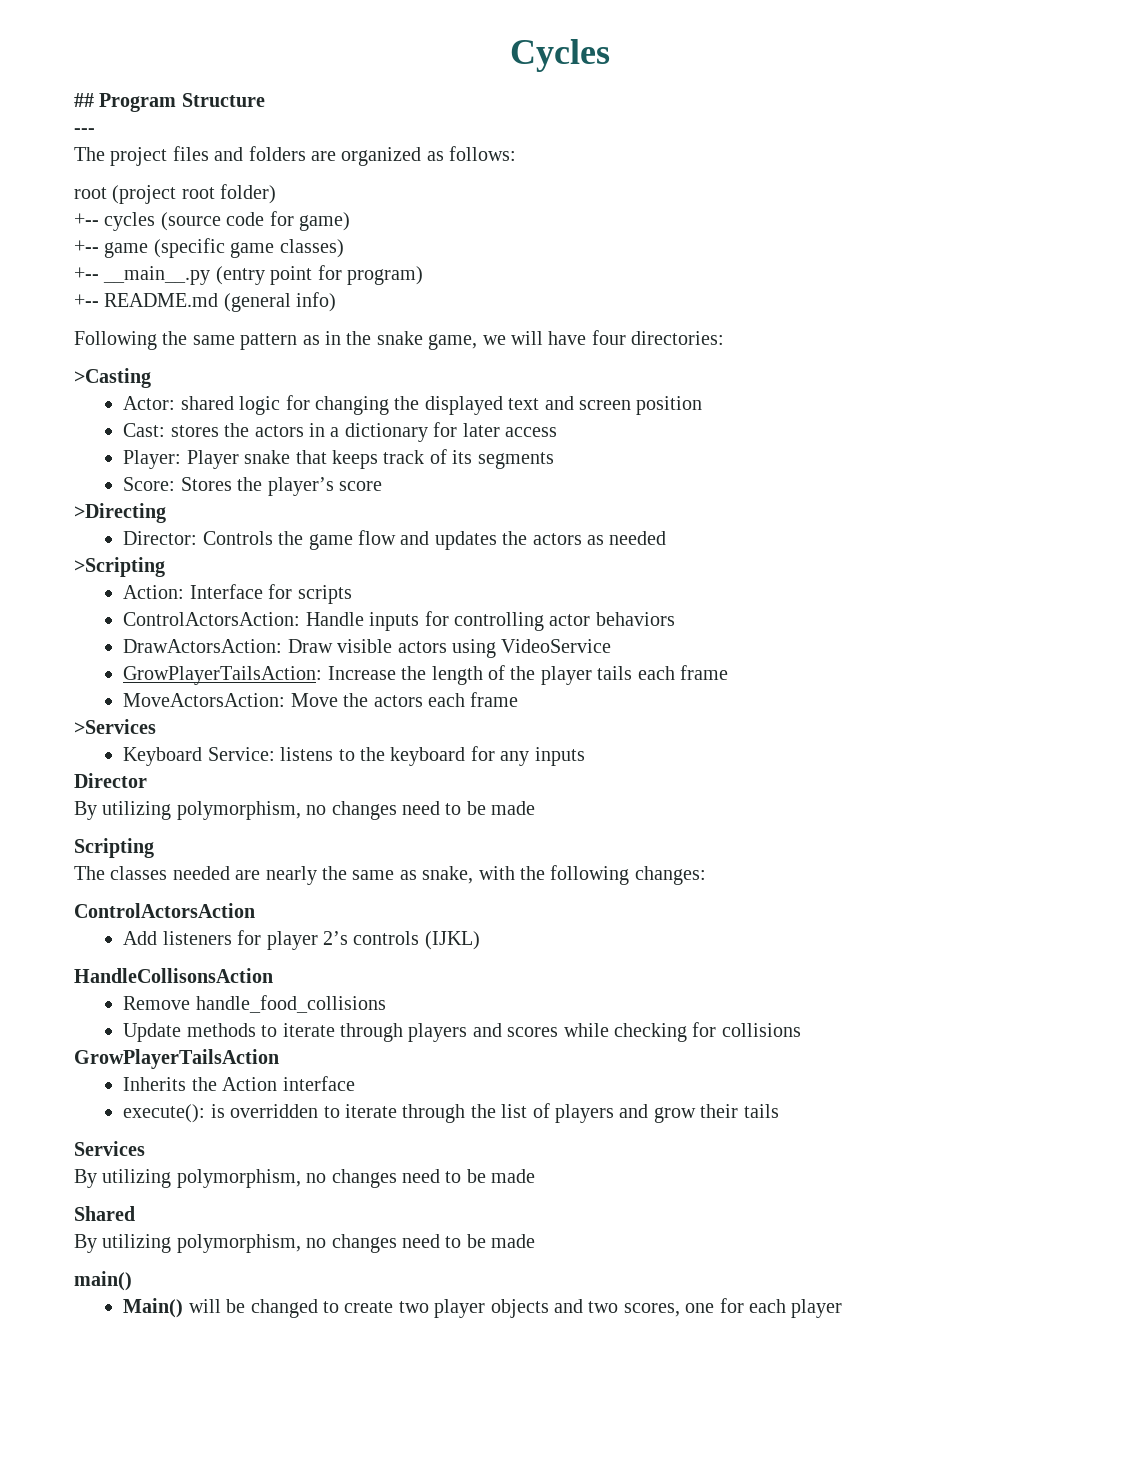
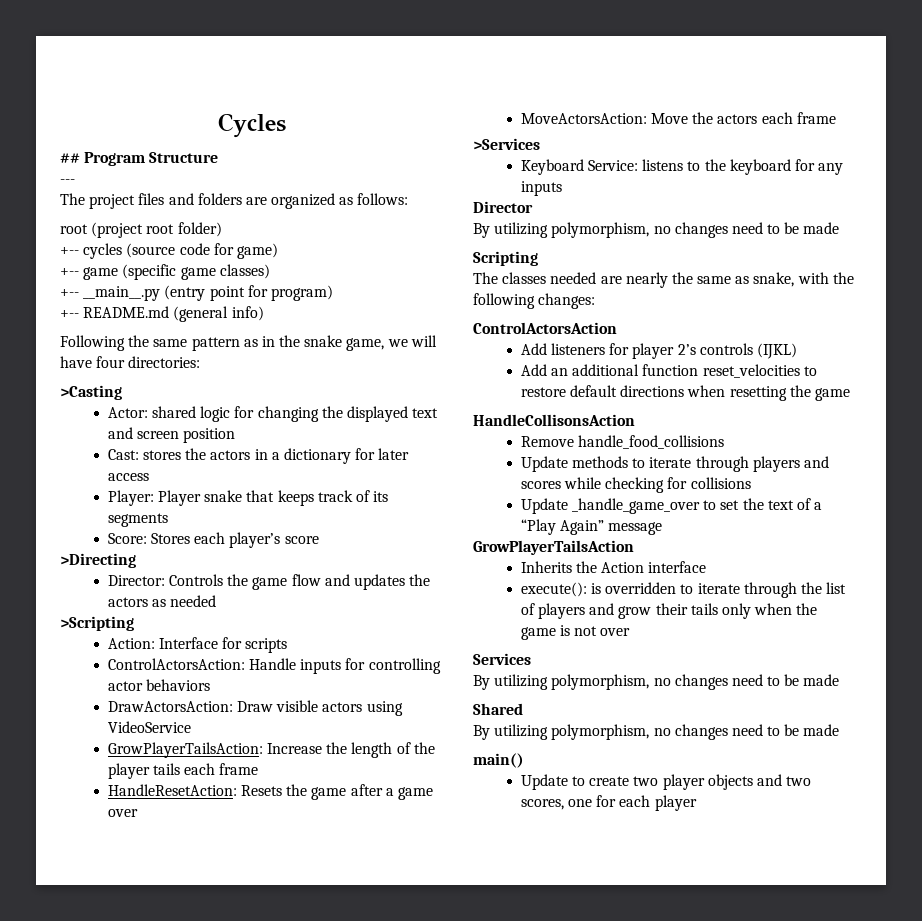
[237,477,263,491] the -> [194,532,226,544] each
(729, 672) none -> [107,784,434,800] [107,809,138,817] // HandleResetAction: Resets the game after a game over
(480, 940) none -> [520,364,817,378] [520,385,851,401] // Add an additional function reset_velocities to restore default directions when resetting the game
(801, 1030) none -> [520,498,823,514] [520,519,663,535] // Update _handle_game_over to set the text of a “Play Again” message
(779, 1111) none -> [722,603,818,619] [520,625,631,640] only when the game is not over
[123,1298,318,1318] Main() will be changed -> [520,774,568,790] Update

